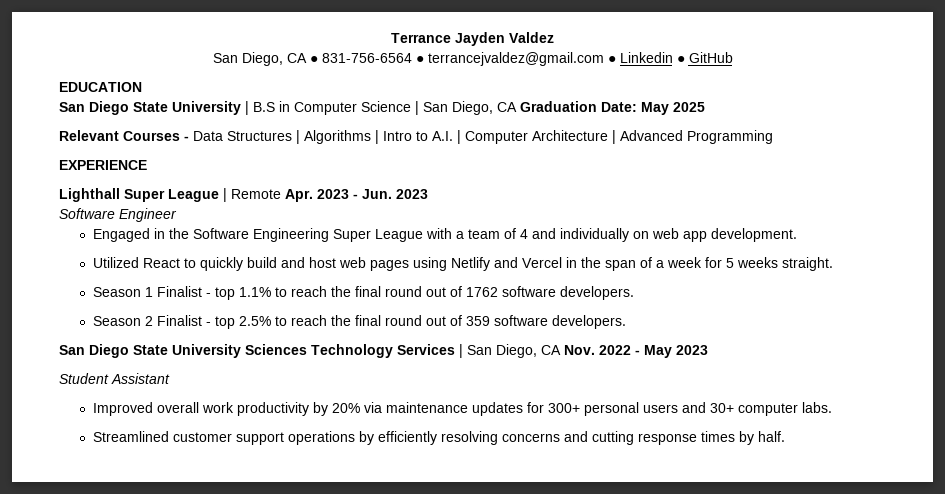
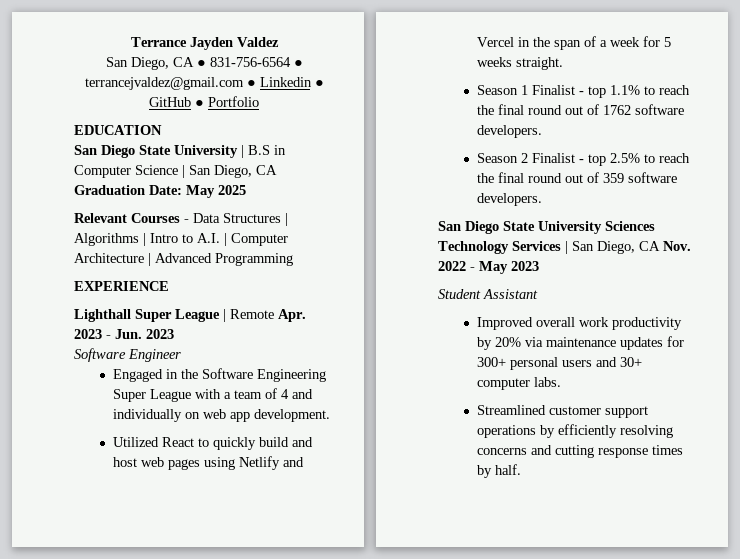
(733, 57) none -> [195,96,259,107] ● Portfolio

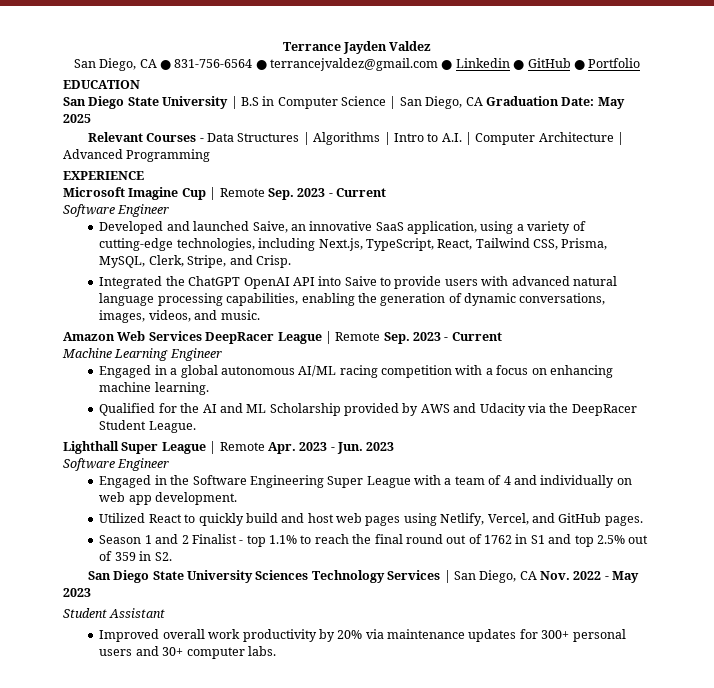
(169, 286) none -> [63,187,386,200] [63,204,170,217] [99,221,586,234] [99,238,608,251] [99,255,291,268] [99,276,617,289] [99,293,606,306] [99,310,260,323] [63,331,502,344] [62,348,222,361] [99,365,613,378] [99,382,209,395] [99,403,637,416] [99,420,196,433] // Microsoft Imagine Cup | Remote Sep. 2023 - Current // Software Engineer // Developed and launched Saive, an innovative SaaS application, using a variety of cutting-edge technologies, including Next.js, TypeScript, React, Tailwind CSS, Prisma, MySQL, Clerk, Stripe, and Crisp. // Integrated the ChatGPT OpenAI API into Saive to provide users with advanced natural language processing capabilities, enabling the generation of dynamic conversations, images, videos, and music. // Amazon Web Services DeepRacer League | Remote Sep. 2023 - Current // Machine Learning Engineer // Engaged in a global autonomous AI/ML racing competition with a focus on enhancing machine learning. // Qualified for the AI and ML Scholarship provided by AWS and Udacity via the DeepRacer Student League.
[238,456,304,470] [476,36,671,50] [476,57,563,70] Netlify and Vercel in the span of a week for 5 weeks straight. -> [440,513,643,526] Netlify, Vercel, and GitHub pages.
(528, 90) none -> [155,534,189,544] and 2
[634,104,684,115] [476,125,542,138] [476,153,690,166] [476,172,562,183] software developers. // Season 2 Finalist - top 2.5% to reach the final round -> [515,534,625,547] in S1 and top 2.5%
[627,172,677,183] [476,193,542,206] software developers. -> [139,551,172,561] in S2.
[476,405,648,418] [476,424,673,438] [476,445,683,458] [476,464,521,478] // Streamlined customer support operations by efficiently resolving concerns and cutting response times by half. -> (276, 651) none

